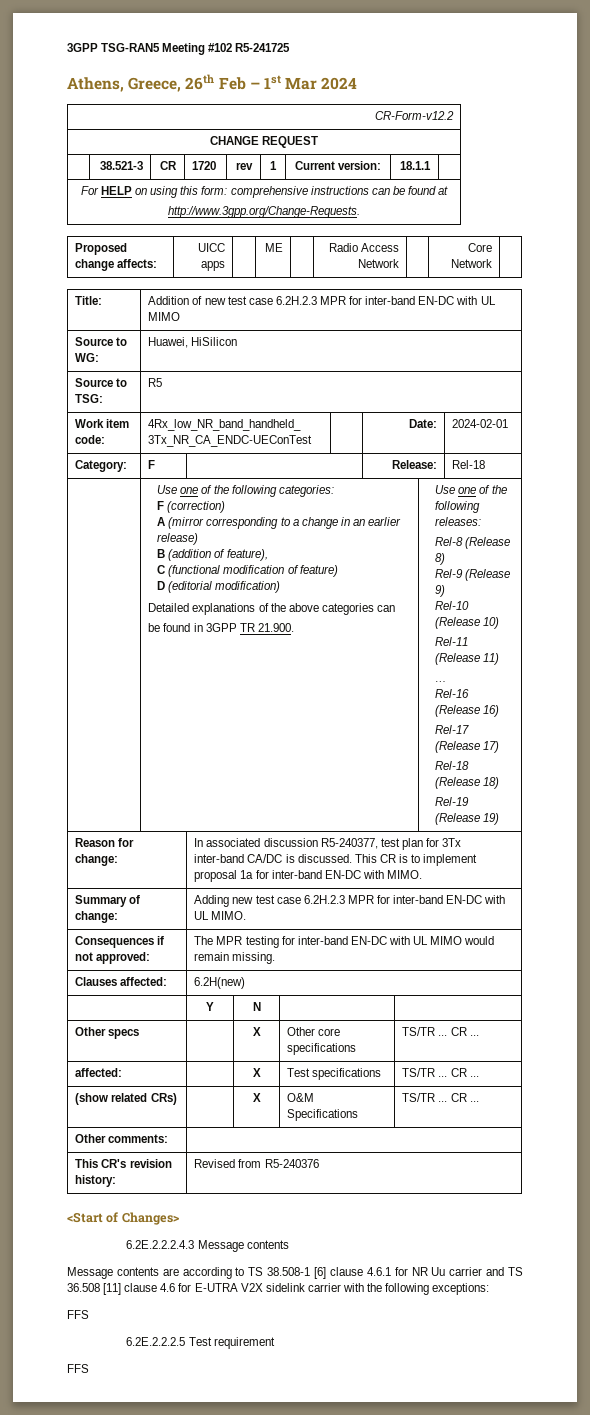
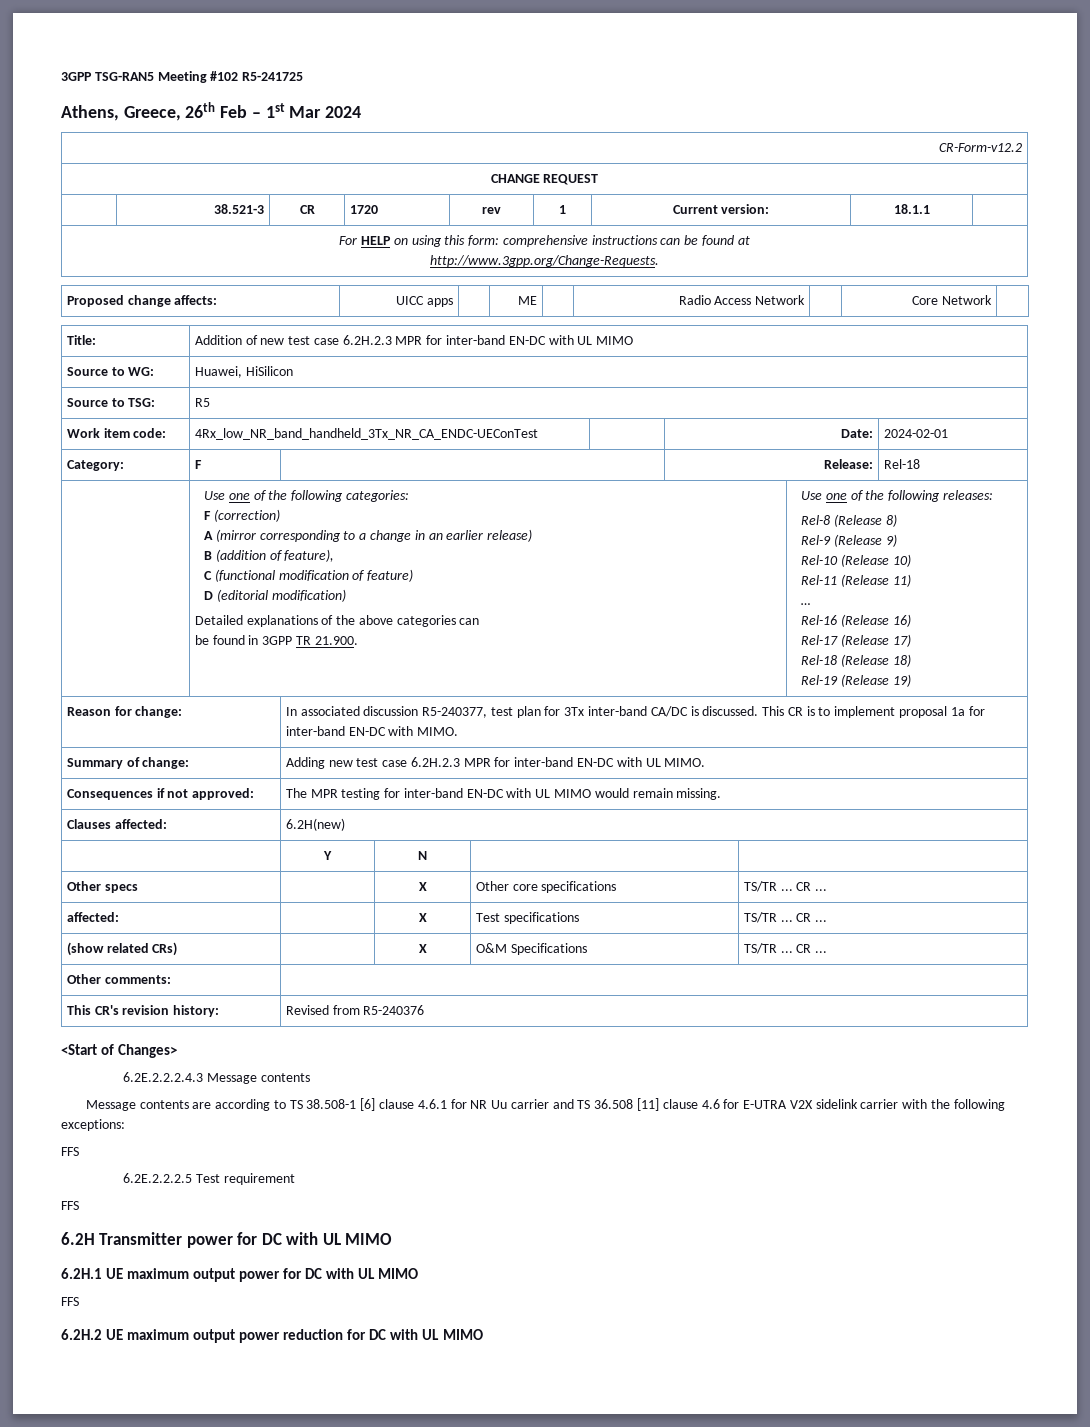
(89, 1368) none -> [61,1232,393,1248] [61,1268,419,1282] [61,1297,79,1306] [61,1329,483,1343] // 6.2H Transmitter power for DC with UL MIMO // 6.2H.1 UE maximum output power for DC with UL MIMO // FFS // 6.2H.2 UE maximum output power reduction for DC with UL MIMO

